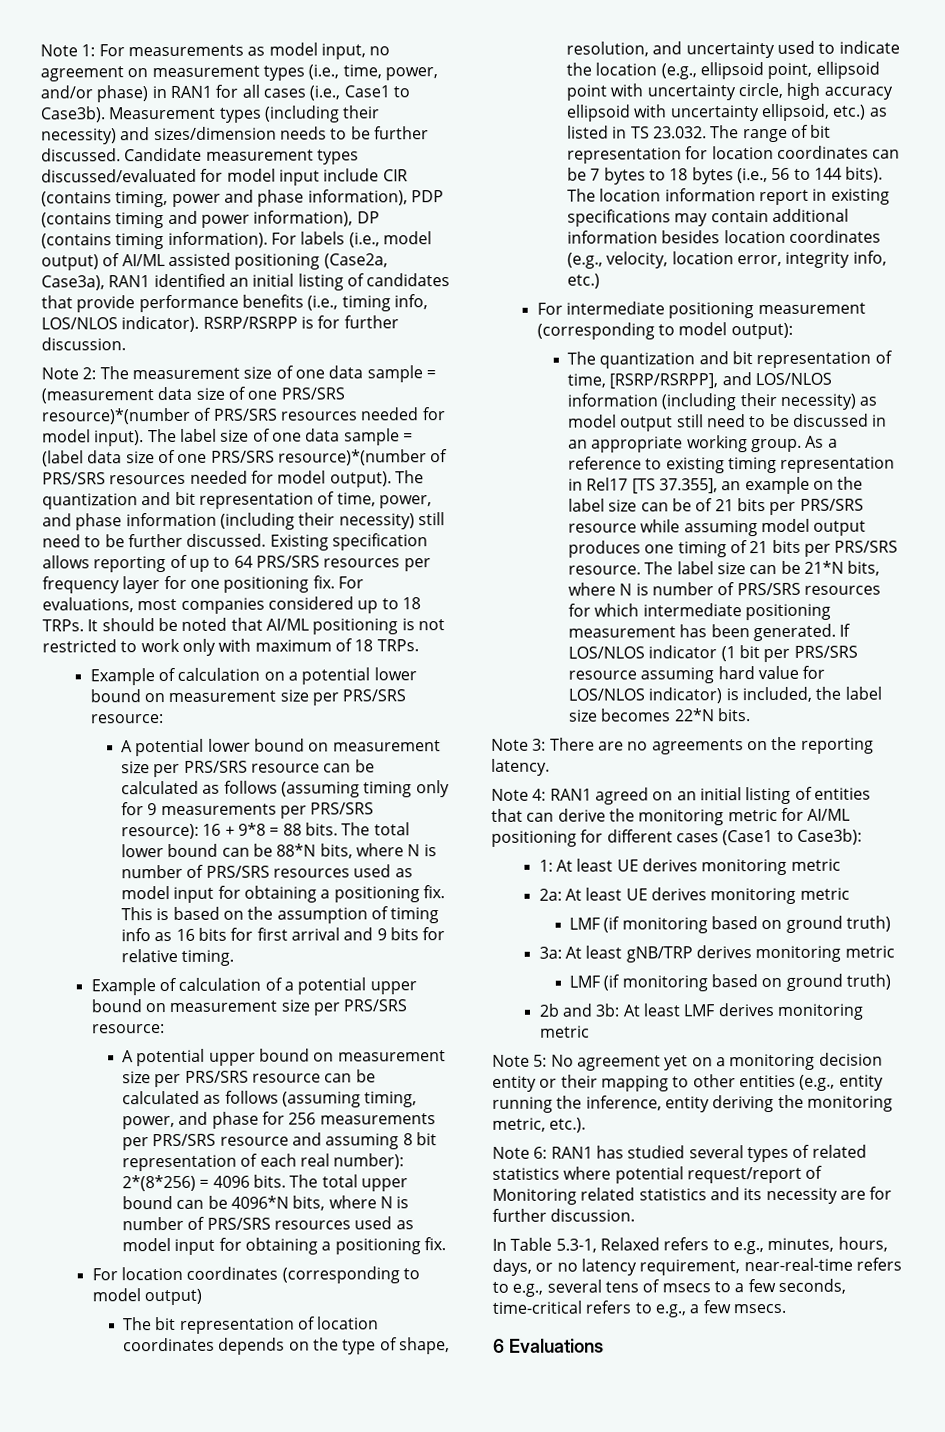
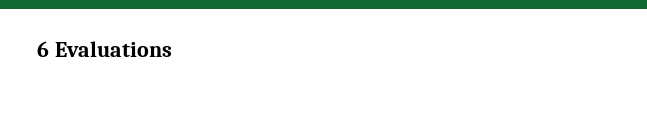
[40,42,391,60] [40,64,438,82] [40,84,410,103] [40,105,381,123] [41,126,429,145] [41,147,359,165] [41,168,408,186] [41,189,444,208] [41,210,380,229] [41,231,432,250] [41,252,388,271] [41,273,451,291] [41,294,428,313] [41,315,399,333] [41,337,126,351] [41,365,436,383] [41,386,345,404] [41,407,446,425] [42,428,413,447] [42,449,449,467] [42,470,424,488] [42,491,432,510] [42,512,445,531] [42,533,428,551] [42,554,431,573] [42,575,364,594] [42,596,421,614] [42,617,445,635] [42,638,419,656] [89,667,417,686] [89,689,407,706] [89,714,164,724] [121,738,441,757] [121,759,375,778] [121,780,450,798] [121,802,375,819] [121,822,410,840] [121,843,437,859] [121,864,413,879] [121,885,446,903] [121,906,440,924] [121,927,446,942] [121,948,235,966] [90,977,417,996] [90,999,408,1016] [91,1024,165,1034] [122,1048,446,1067] [122,1069,376,1088] [122,1090,418,1108] [122,1111,436,1130] [122,1132,438,1151] [122,1153,405,1172] [122,1174,409,1192] [122,1195,410,1211] [122,1216,414,1231] [122,1237,447,1255] [91,1266,421,1284] [91,1288,203,1306] [122,1316,380,1334] [123,1337,451,1355] [566,40,900,59] [566,61,880,80] [566,82,893,101] [566,103,888,122] [567,124,832,143] [567,145,901,164] [567,166,884,185] [567,188,890,206] [567,208,850,227] [567,229,882,244] [567,250,887,269] [567,273,601,289] [536,301,866,319] [536,322,793,340] [567,350,893,369] [567,372,833,389] [567,392,878,411] [568,413,888,432] [568,435,838,453] [568,456,896,474] [568,476,864,495] [568,498,864,516] [568,518,867,537] [568,539,899,558] [568,560,881,576] [568,582,882,596] [568,603,832,621] [568,623,852,642] [568,645,858,663] [568,665,826,684] [568,686,882,704] [568,708,752,722] [491,736,874,755] [491,758,550,776] [491,786,871,805] [491,807,851,826] [491,828,862,847] [538,858,841,876] [538,887,850,905] [569,915,892,934] [538,945,895,963] [569,973,892,992] [538,1003,865,1020] [539,1025,590,1038] [492,1052,883,1071] [492,1074,884,1092] [492,1094,893,1113] [492,1117,587,1133] [492,1144,867,1163] [492,1165,824,1184] [492,1186,893,1205] [492,1208,636,1222] [492,1236,888,1255] [492,1257,902,1276] [492,1278,846,1297] [492,1300,786,1318] Note 1: For measurements as model input, no agreement on measurement types (i.e., time, power, and/or phase) in RAN1 for all cases (i.e., Case1 to Case3b). Measurement types (including their necessity) and sizes/dimension needs to be further discussed. Candidate measurement types discussed/evaluated for model input include CIR (contains timing, power and phase information), PDP (contains timing and power information), DP (contains timing information). For labels (i.e., model output) of AI/ML assisted positioning (Case2a, Case3a), RAN1 identified an initial listing of candidates that provide performance benefits (i.e., timing info, LOS/NLOS indicator). RSRP/RSRPP is for further discussion. // Note 2: The measurement size of one data sample = (measurement data size of one PRS/SRS resource)*(number of PRS/SRS resources needed for model input). The label size of one data sample = (label data size of one PRS/SRS resource)*(number of PRS/SRS resources needed for model output). The quantization and bit representation of time, power, and phase information (including their necessity) still need to be further discussed. Existing specification allows reporting of up to 64 PRS/SRS resources per frequency layer for one positioning fix. For evaluations, most companies considered up to 18 TRPs. It should be noted that AI/ML positioning is not restricted to work only with maximum of 18 TRPs. // Example of calculation on a potential lower bound on measurement size per PRS/SRS resource: // A potential lower bound on measurement size per PRS/SRS resource can be calculated as follows (assuming timing only for 9 measurements per PRS/SRS resource): 16 + 9*8 = 88 bits. The total lower bound can be 88*N bits, where N is number of PRS/SRS resources used as model input for obtaining a positioning fix. This is based on the assumption of timing info as 16 bits for first arrival and 9 bits for relative timing. // Example of calculation of a potential upper bound on measurement size per PRS/SRS resource: // A potential upper bound on measurement size per PRS/SRS resource can be calculated as follows (assuming timing, power, and phase for 256 measurements per PRS/SRS resource and assuming 8 bit representation of each real number): 2*(8*256) = 4096 bits. The total upper bound can be 4096*N bits, where N is number of PRS/SRS resources used as model input for obtaining a positioning fix. // For location coordinates (corresponding to model output) // The bit representation of location coordinates depends on the type of shape, resolution, and uncertainty used to indicate the location (e.g., ellipsoid point, ellipsoid point with uncertainty circle, high accuracy ellipsoid with uncertainty ellipsoid, etc.) as listed in TS 23.032. The range of bit representation for location coordinates can be 7 bytes to 18 bytes (i.e., 56 to 144 bits). The location information report in existing specifications may contain additional information besides location coordinates (e.g., velocity, location error, integrity info, etc.) // For intermediate positioning measurement (corresponding to model output): // The quantization and bit representation of time, [RSRP/RSRPP], and LOS/NLOS information (including their necessity) as model output still need to be discussed in an appropriate working group. As a reference to existing timing representation in Rel17 [TS 37.355], an example on the label size can be of 21 bits per PRS/SRS resource while assuming model output produces one timing of 21 bits per PRS/SRS resource. The label size can be 21*N bits, where N is number of PRS/SRS resources for which intermediate positioning measurement has been generated. If LOS/NLOS indicator (1 bit per PRS/SRS resource assuming hard value for LOS/NLOS indicator) is included, the label size becomes 22*N bits. // Note 3: There are no agreements on the reporting latency. // Note 4: RAN1 agreed on an initial listing of entities that can derive the monitoring metric for AI/ML positioning for different cases (Case1 to Case3b): // 1: At least UE derives monitoring metric // 2a: At least UE derives monitoring metric // LMF (if monitoring based on ground truth) // 3a: At least gNB/TRP derives monitoring metric // LMF (if monitoring based on ground truth) // 2b and 3b: At least LMF derives monitoring metric // Note 5: No agreement yet on a monitoring decision entity or their mapping to other entities (e.g., entity running the inference, entity deriving the monitoring metric, etc.). // Note 6: RAN1 has studied several types of related statistics where potential request/report of Monitoring related statistics and its necessity are for further discussion. // In Table 5.3-1, Relaxed refers to e.g., minutes, hours, days, or no latency requirement, near-real-time refers to e.g., several tens of msecs to a few seconds, time-critical refers to e.g., a few msecs. // -> (37, 49) none

